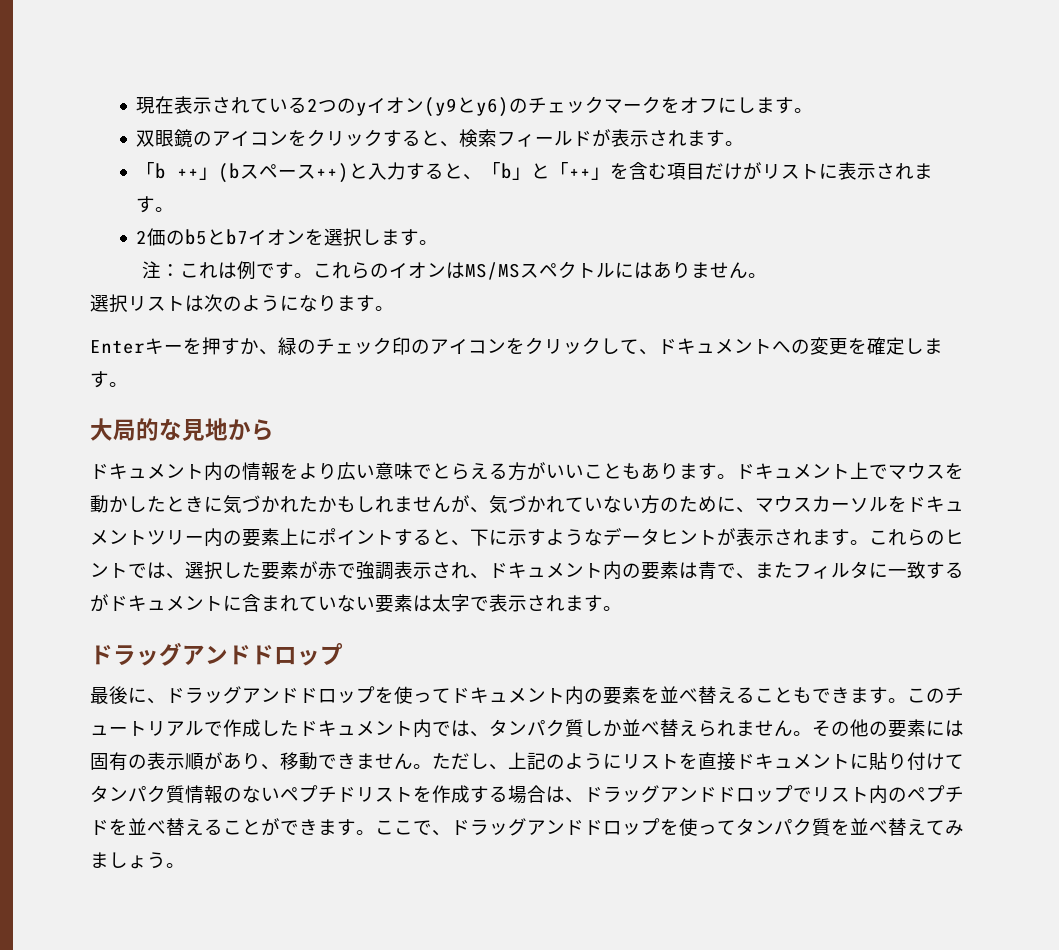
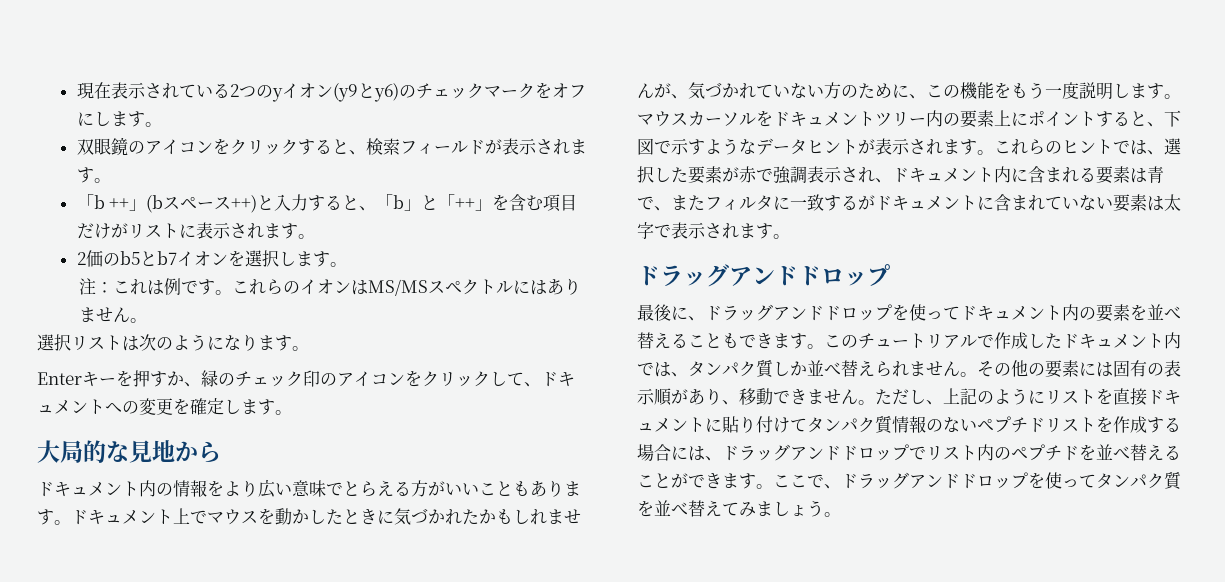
(755, 510) none -> [926,82,1181,100] この機能をもう一度説明します。
[489,529,508,545] に -> [637,138,671,155] 図で
[622,563,641,578] の -> [1011,166,1096,183] に含まれる
(546, 794) none -> [671,446,688,460] に

